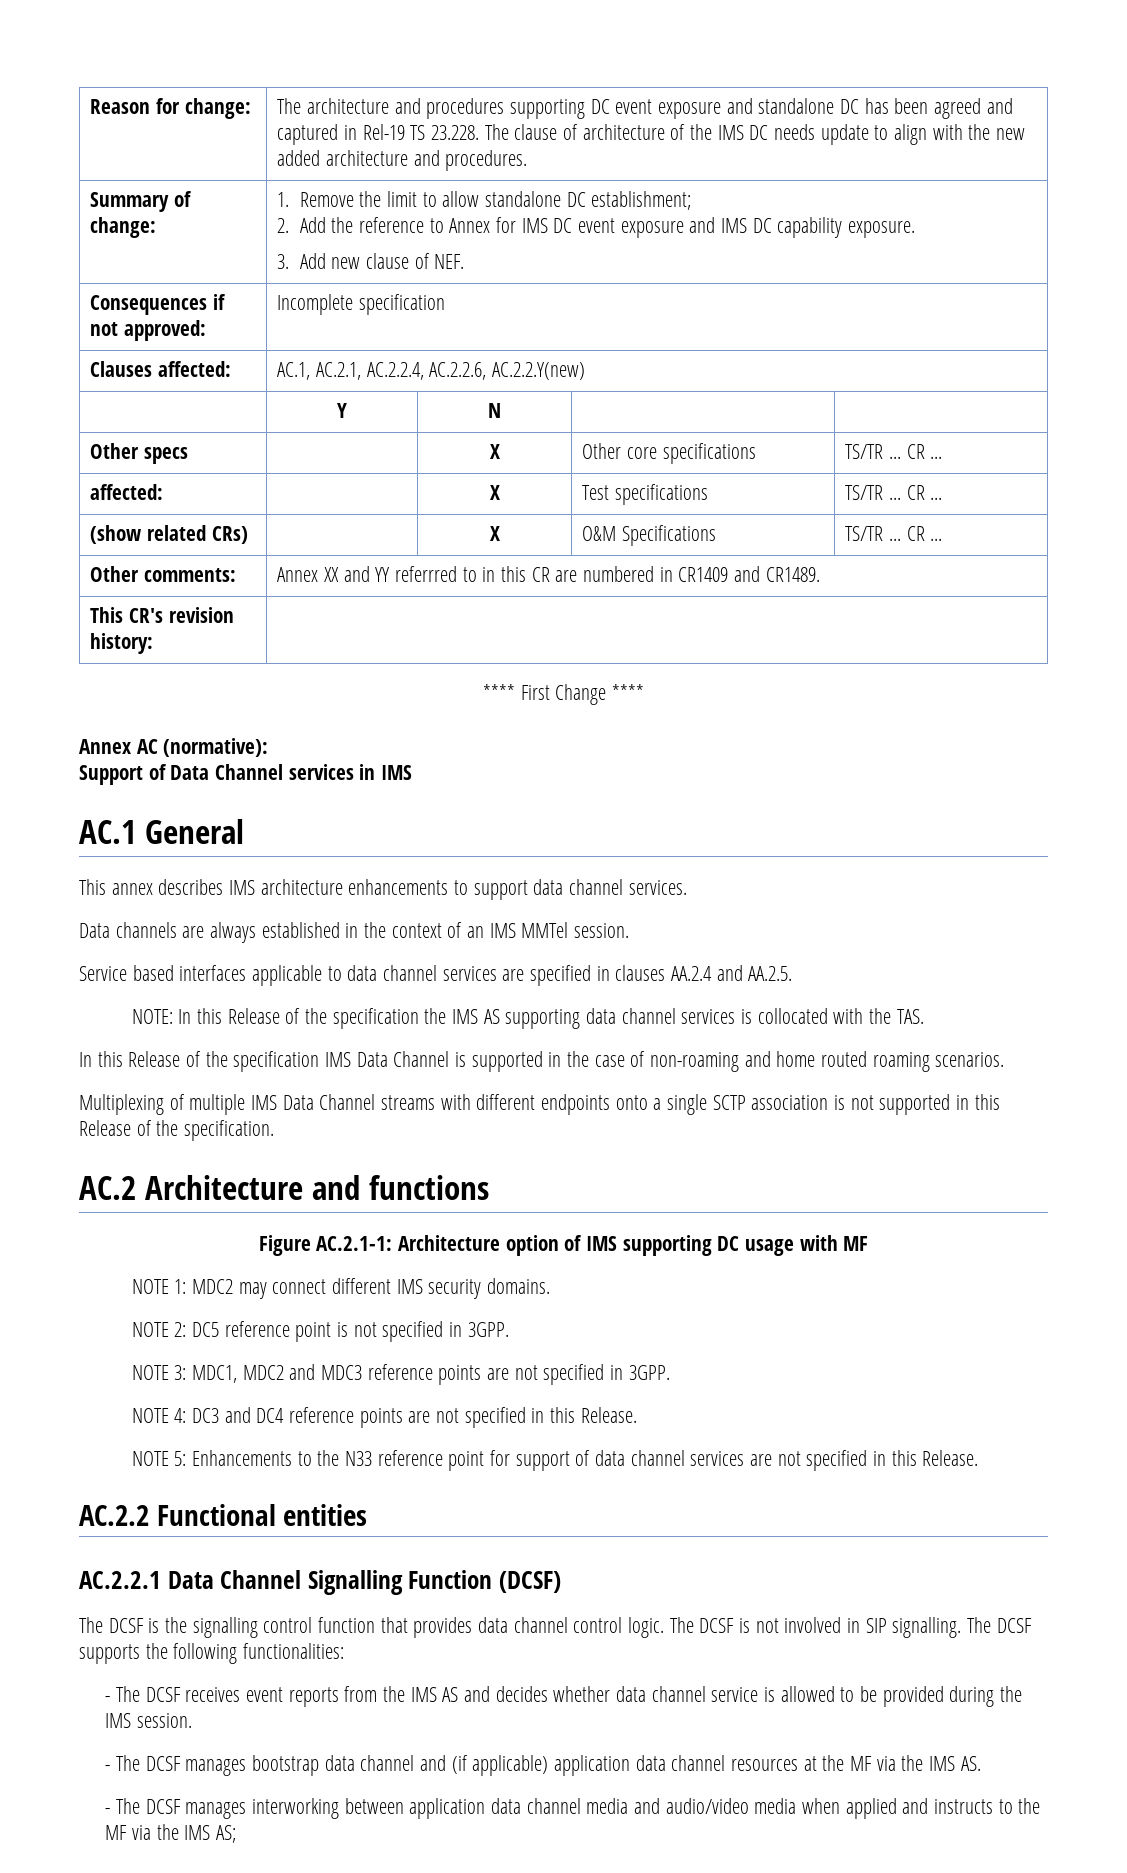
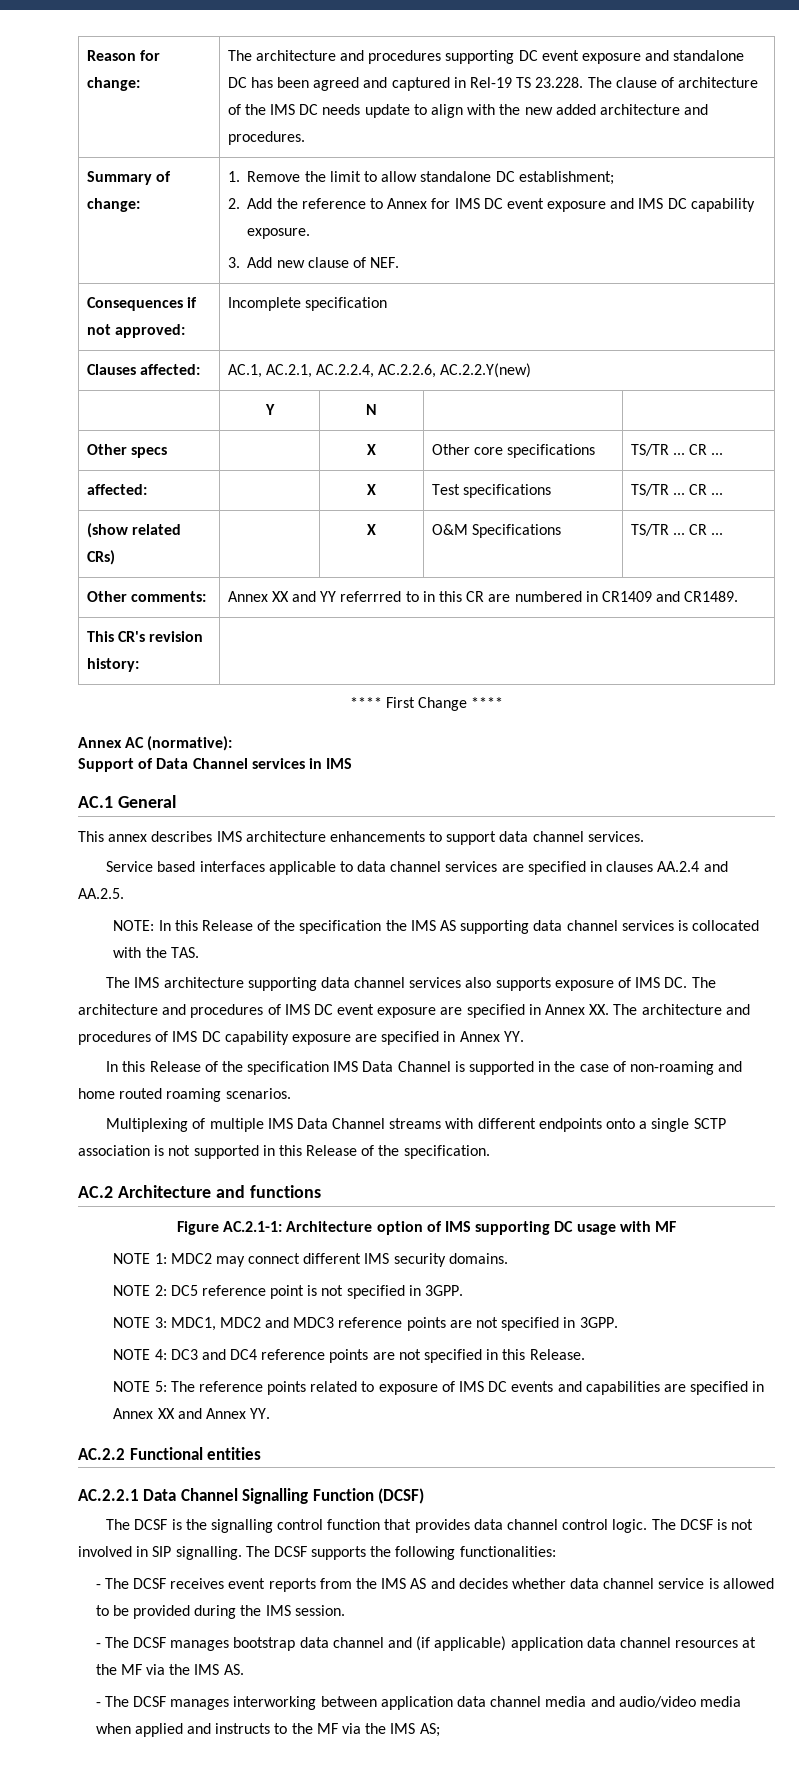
[79,922,630,943] // Data channels are always established in the context of an IMS MMTel session. -> (644, 836) none
(924, 1016) none -> [106,977,716,991] [78,1004,750,1018] [78,1031,524,1045] // The IMS architecture supporting data channel services also supports exposure of IMS DC. The architecture and procedures of IMS DC event exposure are specified in Annex XX. The architecture and procedures of IMS DC capability exposure are specified in Annex YY.
[191,1450,979,1471] Enhancements to the N33 reference point for support of data channel services are not specified in this Release. -> [170,1381,765,1395] [113,1408,271,1419] The reference points related to exposure of IMS DC events and capabilities are specified in Annex XX and Annex YY.

